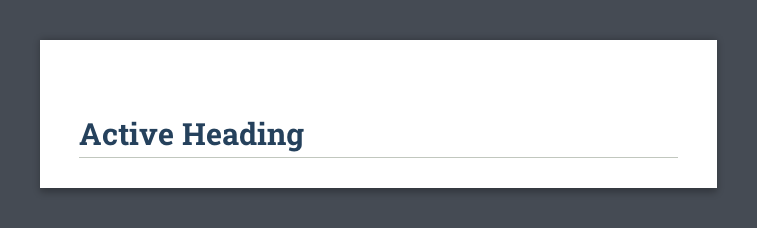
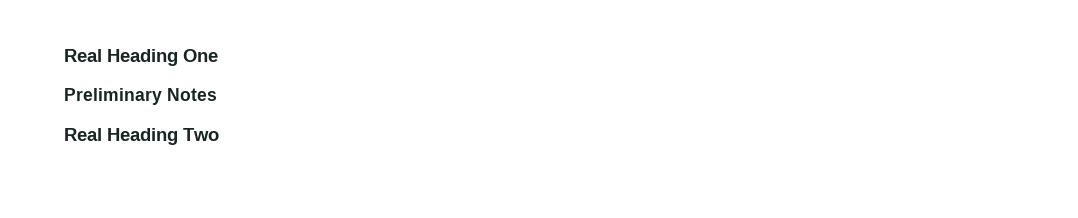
[79,121,305,152] Active Heading -> [64,49,218,66] [64,88,217,105] [64,128,219,145] Real Heading One // Preliminary Notes // Real Heading Two

